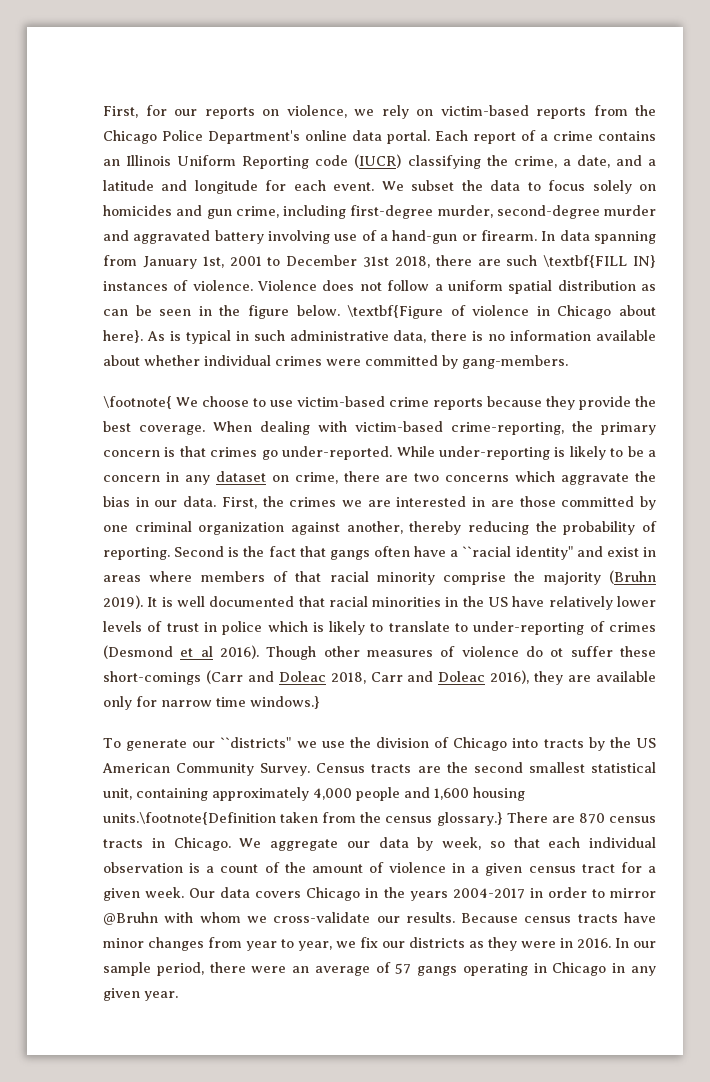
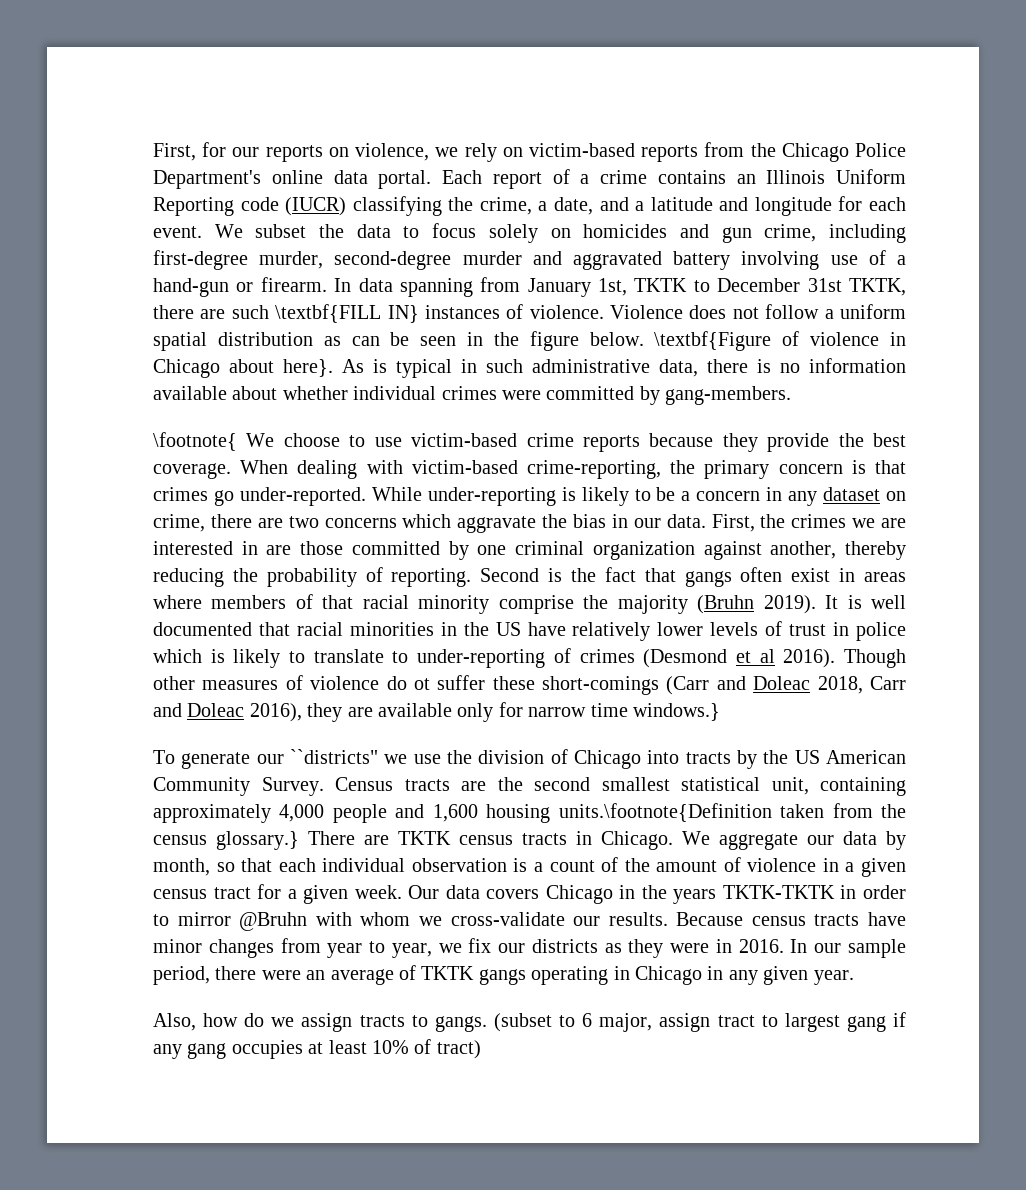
[229,256,262,266] 2001 -> [634,278,688,292] TKTK
[394,256,430,268] 2018, -> [848,278,906,296] TKTK,
[414,546,603,560] have a ``racial identity" and -> (783, 574) none
[578,813,605,824] 870 -> [398,831,451,845] TKTK
[442,837,481,850] week, -> [153,858,210,876] month,
[452,888,525,899] 2004-2017 -> [722,885,835,899] TKTK-TKTK
[395,963,412,974] 57 -> [421,966,475,980] TKTK
(178, 996) none -> [153,1012,907,1032] [153,1039,481,1059] // Also, how do we assign tracts to gangs. (subset to 6 major, assign tract to largest gang if any gang occupies at least 10% of tract)

